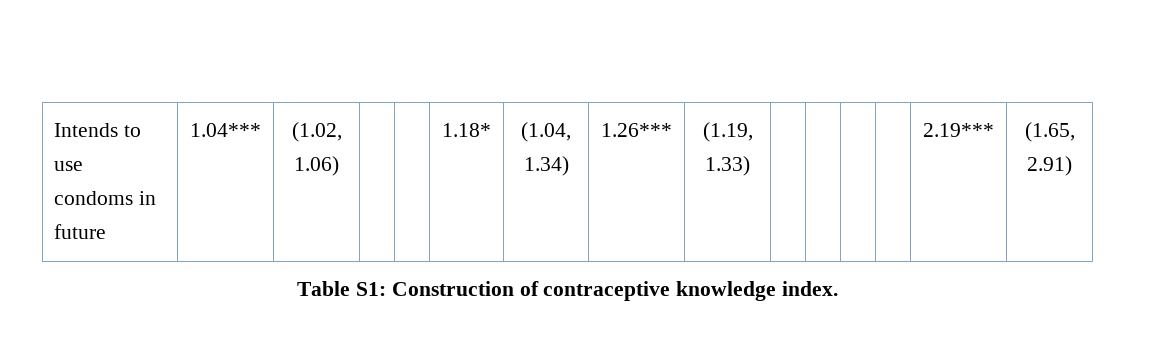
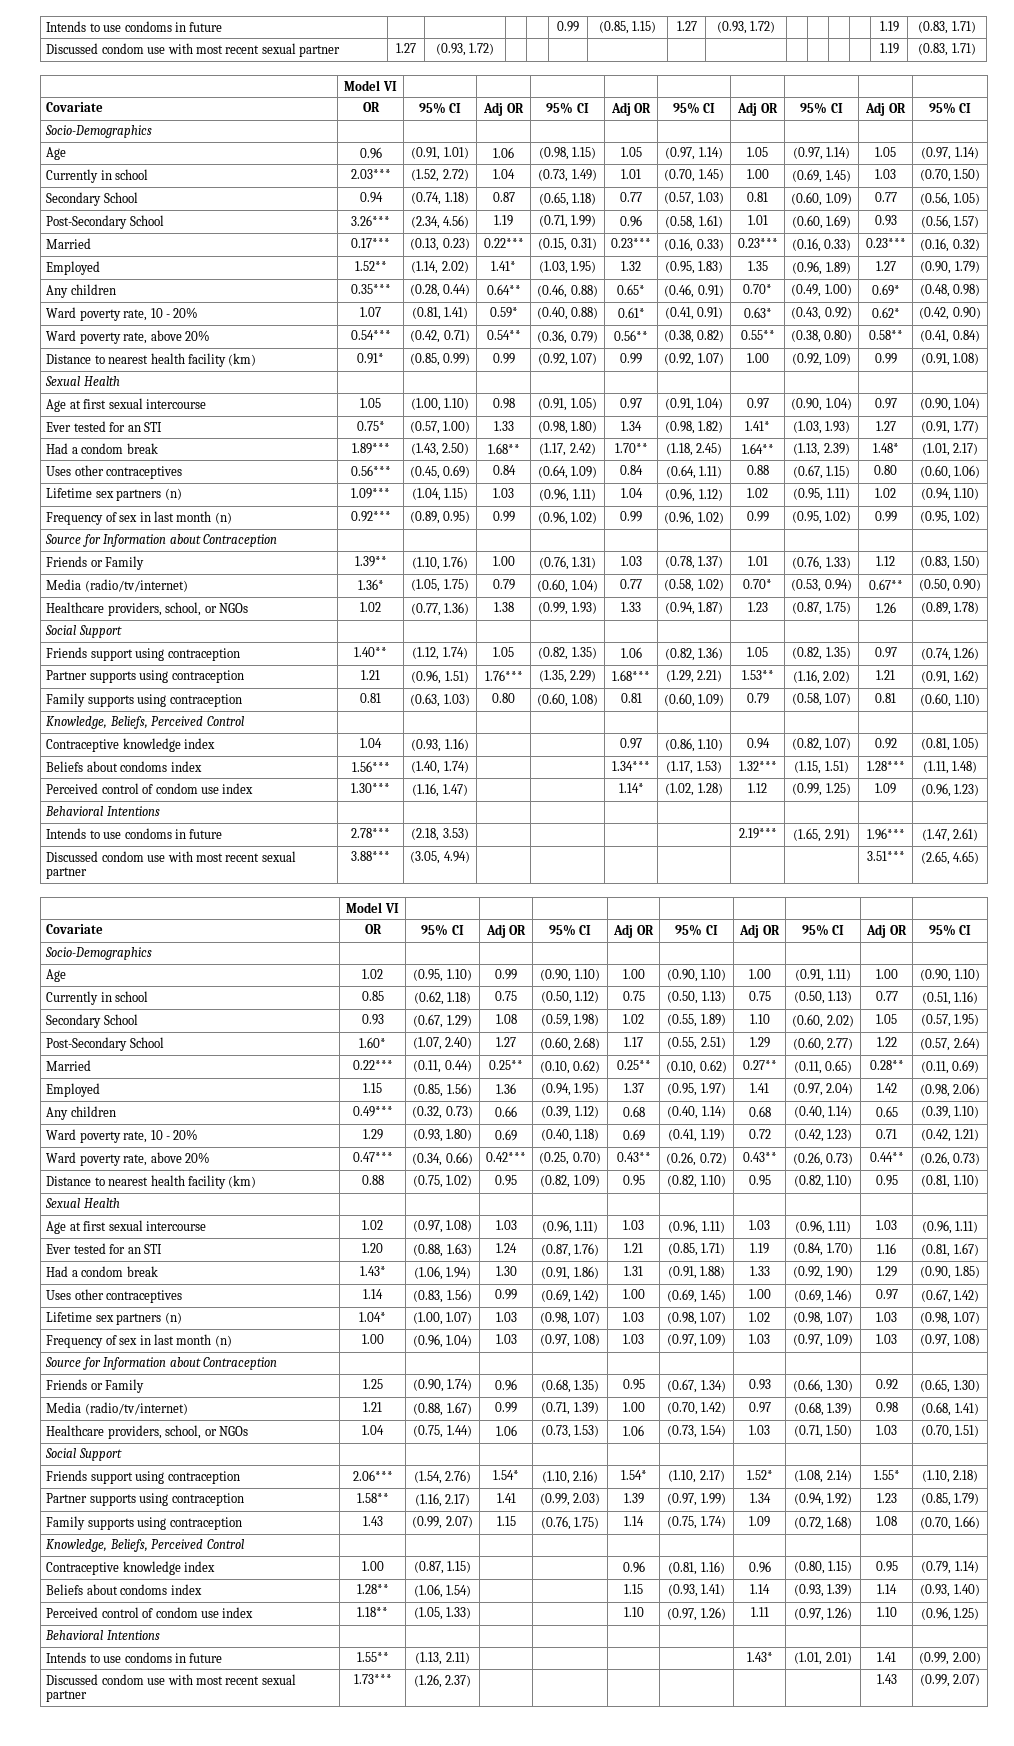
[54,123,141,137] [54,161,84,171] [54,191,156,205] [54,224,107,239] [190,123,261,137] [291,122,342,142] [294,156,339,176] [442,123,491,137] [521,122,571,142] [523,156,569,176] [601,123,672,137] [702,122,753,142] [705,156,750,176] [923,123,994,137] [1024,122,1075,142] [1027,156,1072,176] [297,281,838,301] Intends to use condoms in future | 1.04*** | (1.02, 1.06) | | | 1.18* | (1.04, 1.34) | 1.26*** | (1.19, 1.33) | | | | | 2.19*** | (1.65, 2.91) // Table S1: Construction of contraceptive knowledge index. -> [46,21,223,32] [557,21,579,32] [598,21,657,34] [676,21,697,31] [716,21,776,34] [879,21,899,32] [918,21,976,34] [46,43,341,57] [396,43,416,53] [435,43,495,56] [879,43,899,54] [918,43,976,56] [344,80,397,91] [46,102,104,112] [362,102,380,112] [418,102,462,114] [483,102,524,116] [546,102,589,114] [610,102,652,116] [672,102,716,114] [737,102,778,116] [800,102,843,114] [865,102,906,116] [928,102,972,114] [45,125,153,138] [46,147,67,160] [359,147,382,159] [411,147,469,160] [493,147,514,158] [538,147,597,160] [620,147,642,157] [665,147,723,160] [747,147,768,157] [792,147,851,160] [875,147,896,157] [921,147,979,160] [46,169,149,183] [350,169,391,179] [411,169,469,182] [493,169,515,179] [538,169,597,182] [621,169,641,179] [664,169,724,182] [746,169,769,179] [792,169,851,183] [875,169,896,179] [919,169,981,182] [46,192,138,206] [359,192,383,203] [411,192,469,205] [492,192,515,202] [538,192,597,206] [620,192,642,202] [664,192,724,205] [747,192,768,202] [791,192,852,206] [874,192,897,202] [920,192,980,206] [46,215,164,229] [351,215,390,226] [410,215,470,229] [494,215,513,226] [538,215,597,228] [620,215,642,227] [665,215,723,229] [747,215,768,225] [791,215,852,229] [874,215,897,226] [920,215,980,229] [46,238,92,249] [351,238,390,248] [410,238,470,251] [483,238,524,248] [538,238,597,251] [611,238,651,248] [664,238,724,252] [737,238,778,248] [791,238,852,252] [865,238,906,248] [920,238,980,252] [46,261,101,275] [354,261,387,271] [411,261,469,274] [491,261,516,271] [538,261,597,274] [621,261,641,271] [664,261,724,274] [747,261,768,271] [792,261,851,275] [875,261,896,271] [920,261,980,274] [46,284,116,298] [350,284,391,294] [409,284,471,297] [486,284,521,295] [537,284,598,298] [617,284,645,295] [664,284,724,298] [743,284,772,294] [791,284,852,297] [871,284,900,296] [919,284,981,297] [46,307,199,321] [360,307,381,317] [411,307,469,320] [489,307,518,318] [536,307,599,320] [617,307,645,318] [664,307,724,320] [743,307,772,318] [791,307,852,320] [871,307,900,318] [919,307,981,320] [46,330,210,344] [350,330,391,340] [410,330,470,343] [486,330,521,340] [537,330,598,344] [614,330,648,341] [663,330,725,343] [740,330,775,340] [790,330,853,343] [868,330,903,340] [920,330,980,343] [46,353,257,367] [357,353,384,364] [409,353,471,366] [492,353,515,364] [537,353,598,366] [620,353,642,364] [664,353,724,366] [746,353,769,363] [791,353,852,366] [874,353,897,364] [920,353,980,366] [45,376,120,386] [46,398,206,412] [360,398,381,408] [410,398,470,411] [492,398,515,409] [538,398,597,411] [620,398,642,409] [664,398,724,411] [746,398,769,409] [791,398,852,411] [874,398,897,409] [919,398,981,411] [46,421,162,432] [356,421,385,431] [409,421,471,434] [493,421,514,431] [537,421,598,434] [621,421,642,431] [664,421,724,434] [745,421,770,431] [792,421,851,434] [875,421,896,431] [921,421,979,434] [46,443,158,454] [351,443,390,454] [410,443,470,456] [487,443,520,454] [539,443,596,456] [614,443,648,453] [665,443,723,456] [741,443,774,454] [793,443,850,456] [872,443,899,453] [921,443,979,456] [46,465,183,479] [350,465,391,476] [409,465,471,479] [492,465,516,475] [537,465,598,479] [620,465,643,475] [665,465,723,479] [746,465,769,475] [792,465,851,479] [874,465,897,475] [919,465,981,479] [46,488,182,501] [351,488,390,499] [411,488,469,501] [493,488,514,498] [539,488,596,502] [620,488,643,498] [665,488,723,502] [747,488,768,498] [793,488,850,501] [875,488,896,498] [920,488,980,501] [46,511,232,525] [350,511,391,522] [409,511,471,524] [492,511,515,522] [537,511,598,525] [620,511,642,522] [664,511,724,525] [746,511,769,522] [791,511,852,524] [874,511,897,522] [920,511,980,524] [45,534,277,547] [46,556,145,570] [354,556,387,567] [411,556,469,570] [492,556,515,566] [538,556,597,570] [620,556,642,566] [664,556,724,569] [747,556,768,566] [792,556,851,570] [876,556,895,566] [920,556,980,569] [46,579,188,592] [357,579,384,590] [411,579,469,592] [492,579,515,590] [537,579,598,593] [620,579,642,589] [664,579,724,592] [743,579,772,589] [791,579,852,592] [868,579,903,590] [918,579,982,592] [46,602,248,616] [360,602,381,612] [410,602,470,616] [493,602,514,612] [538,602,597,615] [621,602,641,612] [664,602,724,615] [747,602,768,612] [792,602,851,615] [875,602,896,613] [920,602,980,615] [45,625,122,638] [46,647,240,661] [354,647,387,657] [412,647,468,660] [493,647,514,657] [538,647,597,660] [620,647,642,658] [664,647,724,661] [747,647,768,657] [792,647,851,660] [874,647,897,658] [920,647,980,661] [46,670,244,683] [361,670,380,680] [411,670,469,684] [484,670,523,681] [538,670,597,683] [612,670,650,681] [665,670,723,683] [741,670,774,680] [792,670,851,684] [876,670,895,680] [921,670,979,684] [46,693,242,707] [360,693,381,703] [410,693,470,707] [492,693,515,703] [537,693,598,707] [620,693,642,703] [663,693,725,707] [746,693,769,704] [791,693,852,706] [875,693,896,703] [920,693,980,707] [46,716,244,729] [46,738,216,752] [360,738,382,748] [411,738,469,752] [620,738,642,749] [664,738,724,752] [746,738,770,749] [791,738,852,751] [874,738,897,749] [920,738,980,751] [46,761,202,772] [351,761,390,772] [411,761,469,774] [612,761,650,771] [666,761,722,774] [738,761,777,771] [794,761,849,774] [866,761,905,771] [922,761,978,774] [46,783,254,794] [351,783,390,793] [412,783,468,797] [618,783,644,793] [665,783,723,796] [748,783,767,793] [792,783,851,796] [875,783,896,794] [920,783,980,797] [45,806,160,816] [46,828,223,839] [351,828,390,838] [411,828,469,841] [738,828,777,839] [793,828,850,842] [866,828,905,840] [921,828,979,842] [46,851,296,862] [46,867,88,879] [351,851,390,861] [410,851,470,864] [866,851,905,861] [920,851,980,865] [346,902,399,913] [46,924,104,934] [364,924,382,934] [421,924,464,936] [485,924,527,938] [548,924,592,936] [613,924,654,938] [675,924,718,936] [739,924,780,938] [801,924,845,936] [866,924,907,938] [928,924,972,936] [45,947,153,960] [46,969,67,982] [362,969,383,979] [413,969,472,982] [495,969,517,980] [540,969,600,982] [622,969,645,979] [666,969,727,982] [748,969,771,979] [795,969,851,982] [875,969,898,979] [920,969,980,982] [46,991,149,1005] [361,991,384,1001] [413,991,472,1005] [495,991,517,1001] [540,991,600,1004] [622,991,645,1001] [667,991,726,1004] [748,991,771,1001] [793,991,853,1004] [875,991,898,1001] [921,991,979,1005] [46,1014,138,1028] [361,1014,384,1025] [413,1014,472,1028] [495,1014,517,1024] [540,1014,600,1027] [623,1014,644,1024] [667,1014,726,1027] [749,1014,770,1024] [792,1014,854,1028] [876,1014,897,1024] [920,1014,980,1027] [46,1037,164,1051] [359,1037,386,1048] [412,1037,473,1050] [496,1037,516,1047] [539,1037,601,1051] [624,1037,643,1047] [667,1037,726,1050] [749,1037,770,1048] [792,1037,854,1051] [876,1037,897,1047] [920,1037,980,1051] [46,1060,92,1071] [352,1060,393,1070] [413,1060,472,1073] [489,1060,523,1070] [539,1060,601,1074] [616,1060,651,1070] [666,1060,727,1074] [742,1060,777,1070] [793,1060,853,1074] [869,1060,904,1070] [920,1060,980,1074] [46,1083,101,1097] [363,1083,382,1093] [413,1083,472,1097] [496,1083,516,1094] [540,1083,600,1096] [623,1083,644,1093] [667,1083,726,1096] [750,1083,769,1093] [792,1083,854,1096] [876,1083,897,1093] [919,1083,981,1097] [46,1106,116,1120] [352,1106,393,1117] [412,1106,473,1119] [495,1106,517,1117] [541,1106,599,1119] [622,1106,645,1117] [667,1106,726,1119] [748,1106,771,1117] [793,1106,853,1119] [875,1106,898,1117] [920,1106,980,1119] [46,1129,199,1143] [362,1129,383,1140] [412,1129,473,1142] [495,1129,517,1141] [540,1129,600,1142] [622,1129,645,1141] [668,1129,725,1142] [748,1129,771,1139] [793,1129,853,1142] [876,1129,897,1139] [921,1129,979,1142] [46,1152,210,1166] [352,1152,393,1162] [412,1152,473,1166] [486,1152,526,1162] [539,1152,601,1165] [616,1152,651,1162] [666,1152,727,1166] [742,1152,777,1162] [792,1152,854,1166] [869,1152,904,1162] [919,1152,981,1166] [46,1175,257,1189] [361,1175,384,1185] [412,1175,473,1188] [495,1175,517,1186] [540,1175,600,1188] [622,1175,645,1186] [667,1175,726,1188] [748,1175,771,1186] [793,1175,853,1188] [875,1175,898,1186] [921,1175,979,1188] [45,1198,120,1208] [46,1220,206,1234] [362,1220,383,1230] [412,1220,473,1233] [495,1220,517,1230] [541,1220,599,1234] [623,1220,644,1230] [668,1220,725,1234] [749,1220,770,1230] [794,1220,852,1234] [876,1220,897,1230] [921,1220,979,1234] [46,1243,162,1254] [362,1243,383,1253] [413,1243,472,1257] [496,1243,517,1253] [540,1243,600,1257] [624,1243,643,1253] [667,1243,726,1256] [750,1243,769,1254] [793,1243,853,1256] [877,1243,896,1254] [921,1243,979,1257] [46,1266,158,1277] [359,1266,386,1276] [413,1266,472,1280] [495,1266,517,1276] [541,1266,599,1280] [624,1266,643,1276] [667,1266,726,1279] [749,1266,770,1276] [793,1266,853,1279] [876,1266,897,1277] [920,1266,980,1279] [46,1289,183,1303] [363,1289,383,1299] [413,1289,472,1303] [495,1289,517,1300] [540,1289,600,1303] [622,1289,645,1299] [667,1289,726,1303] [748,1289,771,1299] [793,1289,853,1303] [875,1289,898,1300] [920,1289,980,1303] [46,1312,182,1325] [359,1312,386,1322] [412,1312,473,1325] [495,1312,517,1322] [540,1312,600,1325] [623,1312,644,1322] [666,1312,727,1325] [749,1312,770,1322] [793,1312,853,1325] [876,1312,897,1322] [920,1312,980,1325] [46,1334,232,1348] [361,1334,384,1344] [412,1334,473,1348] [495,1334,517,1344] [540,1334,600,1347] [623,1334,644,1344] [666,1334,727,1347] [749,1334,770,1344] [793,1334,853,1347] [876,1334,897,1344] [920,1334,980,1347] [45,1357,277,1370] [46,1379,145,1393] [362,1379,383,1389] [412,1379,473,1392] [495,1379,517,1391] [540,1379,600,1393] [622,1379,645,1390] [667,1379,726,1393] [748,1379,771,1390] [793,1379,853,1393] [875,1379,898,1390] [920,1379,980,1393] [46,1402,188,1415] [363,1402,382,1412] [413,1402,472,1416] [495,1402,517,1413] [541,1402,599,1415] [622,1402,645,1412] [666,1402,727,1415] [748,1402,771,1413] [793,1402,853,1416] [875,1402,898,1413] [921,1402,979,1416] [46,1425,248,1439] [362,1425,384,1435] [413,1425,472,1438] [495,1425,517,1436] [540,1425,600,1438] [623,1425,644,1436] [667,1425,726,1438] [749,1425,770,1435] [793,1425,853,1438] [876,1425,897,1435] [920,1425,980,1438] [45,1448,122,1461] [46,1470,240,1484] [352,1470,393,1481] [413,1470,472,1484] [493,1470,519,1480] [541,1470,599,1484] [620,1470,647,1480] [668,1470,725,1483] [746,1470,773,1480] [794,1470,852,1483] [873,1470,900,1480] [921,1470,979,1483] [46,1493,244,1506] [356,1493,389,1503] [414,1493,471,1507] [496,1493,516,1503] [539,1493,601,1506] [623,1493,644,1504] [667,1493,726,1506] [749,1493,771,1503] [793,1493,853,1506] [876,1493,897,1503] [920,1493,980,1506] [46,1516,242,1530] [362,1516,383,1526] [412,1516,473,1529] [496,1516,516,1526] [540,1516,600,1530] [624,1516,644,1526] [667,1516,726,1529] [749,1516,770,1527] [793,1516,853,1530] [876,1516,897,1526] [920,1516,980,1530] [46,1539,244,1552] [46,1561,216,1575] [361,1561,384,1571] [413,1561,472,1574] [622,1561,645,1573] [668,1561,725,1575] [748,1561,771,1573] [793,1561,853,1574] [875,1561,898,1572] [921,1561,979,1574] [46,1584,202,1595] [356,1584,389,1594] [413,1584,472,1598] [624,1584,643,1594] [667,1584,726,1597] [750,1584,770,1594] [793,1584,853,1597] [877,1584,897,1594] [920,1584,980,1597] [46,1607,254,1618] [357,1607,388,1617] [413,1607,472,1620] [623,1607,644,1617] [667,1607,726,1621] [750,1607,769,1617] [793,1607,853,1621] [876,1607,897,1617] [920,1607,980,1621] [45,1630,160,1640] [46,1652,223,1663] [356,1652,389,1662] [415,1652,470,1665] [746,1652,773,1662] [794,1652,852,1665] [877,1652,896,1662] [919,1652,981,1665] [46,1674,296,1685] [46,1690,88,1702] [353,1674,392,1684] [413,1674,472,1688] [876,1674,897,1684] [919,1674,981,1687] Intends to use condoms in future | | | | | 0.99 | (0.85, 1.15) | 1.27 | (0.93, 1.72) | | | | | 1.19 | (0.83, 1.71) // Discussed condom use with most recent sexual partner | 1.27 | (0.93, 1.72) | | | | | | | | | | | 1.19 | (0.83, 1.71) // | Model VI | | | | | | | | | // Covariate | OR | 95% CI | Adj OR | 95% CI | Adj OR | 95% CI | Adj OR | 95% CI | Adj OR | 95% CI // Socio-Demographics | | | | | | | | | | // Age | 0.96 | (0.91, 1.01) | 1.06 | (0.98, 1.15) | 1.05 | (0.97, 1.14) | 1.05 | (0.97, 1.14) | 1.05 | (0.97, 1.14) // Currently in school | 2.03*** | (1.52, 2.72) | 1.04 | (0.73, 1.49) | 1.01 | (0.70, 1.45) | 1.00 | (0.69, 1.45) | 1.03 | (0.70, 1.50) // Secondary School | 0.94 | (0.74, 1.18) | 0.87 | (0.65, 1.18) | 0.77 | (0.57, 1.03) | 0.81 | (0.60, 1.09) | 0.77 | (0.56, 1.05) // Post-Secondary School | 3.26*** | (2.34, 4.56) | 1.19 | (0.71, 1.99) | 0.96 | (0.58, 1.61) | 1.01 | (0.60, 1.69) | 0.93 | (0.56, 1.57) // Married | 0.17*** | (0.13, 0.23) | 0.22*** | (0.15, 0.31) | 0.23*** | (0.16, 0.33) | 0.23*** | (0.16, 0.33) | 0.23*** | (0.16, 0.32) // Employed | 1.52** | (1.14, 2.02) | 1.41* | (1.03, 1.95) | 1.32 | (0.95, 1.83) | 1.35 | (0.96, 1.89) | 1.27 | (0.90, 1.79) // Any children | 0.35*** | (0.28, 0.44) | 0.64** | (0.46, 0.88) | 0.65* | (0.46, 0.91) | 0.70* | (0.49, 1.00) | 0.69* | (0.48, 0.98) // Ward poverty rate, 10 - 20% | 1.07 | (0.81, 1.41) | 0.59* | (0.40, 0.88) | 0.61* | (0.41, 0.91) | 0.63* | (0.43, 0.92) | 0.62* | (0.42, 0.90) // Ward poverty rate, above 20% | 0.54*** | (0.42, 0.71) | 0.54** | (0.36, 0.79) | 0.56** | (0.38, 0.82) | 0.55** | (0.38, 0.80) | 0.58** | (0.41, 0.84) // Distance to nearest health facility (km) | 0.91* | (0.85, 0.99) | 0.99 | (0.92, 1.07) | 0.99 | (0.92, 1.07) | 1.00 | (0.92, 1.09) | 0.99 | (0.91, 1.08) // Sexual Health | | | | | | | | | | // Age at first sexual intercourse | 1.05 | (1.00, 1.10) | 0.98 | (0.91, 1.05) | 0.97 | (0.91, 1.04) | 0.97 | (0.90, 1.04) | 0.97 | (0.90, 1.04) // Ever tested for an STI | 0.75* | (0.57, 1.00) | 1.33 | (0.98, 1.80) | 1.34 | (0.98, 1.82) | 1.41* | (1.03, 1.93) | 1.27 | (0.91, 1.77) // Had a condom break | 1.89*** | (1.43, 2.50) | 1.68** | (1.17, 2.42) | 1.70** | (1.18, 2.45) | 1.64** | (1.13, 2.39) | 1.48* | (1.01, 2.17) // Uses other contraceptives | 0.56*** | (0.45, 0.69) | 0.84 | (0.64, 1.09) | 0.84 | (0.64, 1.11) | 0.88 | (0.67, 1.15) | 0.80 | (0.60, 1.06) // Lifetime sex partners (n) | 1.09*** | (1.04, 1.15) | 1.03 | (0.96, 1.11) | 1.04 | (0.96, 1.12) | 1.02 | (0.95, 1.11) | 1.02 | (0.94, 1.10) // Frequency of sex in last month (n) | 0.92*** | (0.89, 0.95) | 0.99 | (0.96, 1.02) | 0.99 | (0.96, 1.02) | 0.99 | (0.95, 1.02) | 0.99 | (0.95, 1.02) // Source for Information about Contraception | | | | | | | | | | // Friends or Family | 1.39** | (1.10, 1.76) | 1.00 | (0.76, 1.31) | 1.03 | (0.78, 1.37) | 1.01 | (0.76, 1.33) | 1.12 | (0.83, 1.50) // Media (radio/tv/internet) | 1.36* | (1.05, 1.75) | 0.79 | (0.60, 1.04) | 0.77 | (0.58, 1.02) | 0.70* | (0.53, 0.94) | 0.67** | (0.50, 0.90) // Healthcare providers, school, or NGOs | 1.02 | (0.77, 1.36) | 1.38 | (0.99, 1.93) | 1.33 | (0.94, 1.87) | 1.23 | (0.87, 1.75) | 1.26 | (0.89, 1.78) // Social Support | | | | | | | | | | // Friends support using contraception | 1.40** | (1.12, 1.74) | 1.05 | (0.82, 1.35) | 1.06 | (0.82, 1.36) | 1.05 | (0.82, 1.35) | 0.97 | (0.74, 1.26) // Partner supports using contraception | 1.21 | (0.96, 1.51) | 1.76*** | (1.35, 2.29) | 1.68*** | (1.29, 2.21) | 1.53** | (1.16, 2.02) | 1.21 | (0.91, 1.62) // Family supports using contraception | 0.81 | (0.63, 1.03) | 0.80 | (0.60, 1.08) | 0.81 | (0.60, 1.09) | 0.79 | (0.58, 1.07) | 0.81 | (0.60, 1.10) // Knowledge, Beliefs, Perceived Control | | | | | | | | | | // Contraceptive knowledge index | 1.04 | (0.93, 1.16) | | | 0.97 | (0.86, 1.10) | 0.94 | (0.82, 1.07) | 0.92 | (0.81, 1.05) // Beliefs about condoms index | 1.56*** | (1.40, 1.74) | | | 1.34*** | (1.17, 1.53) | 1.32*** | (1.15, 1.51) | 1.28*** | (1.11, 1.48) // Perceived control of condom use index | 1.30*** | (1.16, 1.47) | | | 1.14* | (1.02, 1.28) | 1.12 | (0.99, 1.25) | 1.09 | (0.96, 1.23) // Behavioral Intentions | | | | | | | | | | // Intends to use condoms in future | 2.78*** | (2.18, 3.53) | | | | | 2.19*** | (1.65, 2.91) | 1.96*** | (1.47, 2.61) // Discussed condom use with most recent sexual partner | 3.88*** | (3.05, 4.94) | | | | | | | 3.51*** | (2.65, 4.65) // | Model VI | | | | | | | | | // Covariate | OR | 95% CI | Adj OR | 95% CI | Adj OR | 95% CI | Adj OR | 95% CI | Adj OR | 95% CI // Socio-Demographics | | | | | | | | | | // Age | 1.02 | (0.95, 1.10) | 0.99 | (0.90, 1.10) | 1.00 | (0.90, 1.10) | 1.00 | (0.91, 1.11) | 1.00 | (0.90, 1.10) // Currently in school | 0.85 | (0.62, 1.18) | 0.75 | (0.50, 1.12) | 0.75 | (0.50, 1.13) | 0.75 | (0.50, 1.13) | 0.77 | (0.51, 1.16) // Secondary School | 0.93 | (0.67, 1.29) | 1.08 | (0.59, 1.98) | 1.02 | (0.55, 1.89) | 1.10 | (0.60, 2.02) | 1.05 | (0.57, 1.95) // Post-Secondary School | 1.60* | (1.07, 2.40) | 1.27 | (0.60, 2.68) | 1.17 | (0.55, 2.51) | 1.29 | (0.60, 2.77) | 1.22 | (0.57, 2.64) // Married | 0.22*** | (0.11, 0.44) | 0.25** | (0.10, 0.62) | 0.25** | (0.10, 0.62) | 0.27** | (0.11, 0.65) | 0.28** | (0.11, 0.69) // Employed | 1.15 | (0.85, 1.56) | 1.36 | (0.94, 1.95) | 1.37 | (0.95, 1.97) | 1.41 | (0.97, 2.04) | 1.42 | (0.98, 2.06) // Any children | 0.49*** | (0.32, 0.73) | 0.66 | (0.39, 1.12) | 0.68 | (0.40, 1.14) | 0.68 | (0.40, 1.14) | 0.65 | (0.39, 1.10) // Ward poverty rate, 10 - 20% | 1.29 | (0.93, 1.80) | 0.69 | (0.40, 1.18) | 0.69 | (0.41, 1.19) | 0.72 | (0.42, 1.23) | 0.71 | (0.42, 1.21) // Ward poverty rate, above 20% | 0.47*** | (0.34, 0.66) | 0.42*** | (0.25, 0.70) | 0.43** | (0.26, 0.72) | 0.43** | (0.26, 0.73) | 0.44** | (0.26, 0.73) // Distance to nearest health facility (km) | 0.88 | (0.75, 1.02) | 0.95 | (0.82, 1.09) | 0.95 | (0.82, 1.10) | 0.95 | (0.82, 1.10) | 0.95 | (0.81, 1.10) // Sexual Health | | | | | | | | | | // Age at first sexual intercourse | 1.02 | (0.97, 1.08) | 1.03 | (0.96, 1.11) | 1.03 | (0.96, 1.11) | 1.03 | (0.96, 1.11) | 1.03 | (0.96, 1.11) // Ever tested for an STI | 1.20 | (0.88, 1.63) | 1.24 | (0.87, 1.76) | 1.21 | (0.85, 1.71) | 1.19 | (0.84, 1.70) | 1.16 | (0.81, 1.67) // Had a condom break | 1.43* | (1.06, 1.94) | 1.30 | (0.91, 1.86) | 1.31 | (0.91, 1.88) | 1.33 | (0.92, 1.90) | 1.29 | (0.90, 1.85) // Uses other contraceptives | 1.14 | (0.83, 1.56) | 0.99 | (0.69, 1.42) | 1.00 | (0.69, 1.45) | 1.00 | (0.69, 1.46) | 0.97 | (0.67, 1.42) // Lifetime sex partners (n) | 1.04* | (1.00, 1.07) | 1.03 | (0.98, 1.07) | 1.03 | (0.98, 1.07) | 1.02 | (0.98, 1.07) | 1.03 | (0.98, 1.07) // Frequency of sex in last month (n) | 1.00 | (0.96, 1.04) | 1.03 | (0.97, 1.08) | 1.03 | (0.97, 1.09) | 1.03 | (0.97, 1.09) | 1.03 | (0.97, 1.08) // Source for Information about Contraception | | | | | | | | | | // Friends or Family | 1.25 | (0.90, 1.74) | 0.96 | (0.68, 1.35) | 0.95 | (0.67, 1.34) | 0.93 | (0.66, 1.30) | 0.92 | (0.65, 1.30) // Media (radio/tv/internet) | 1.21 | (0.88, 1.67) | 0.99 | (0.71, 1.39) | 1.00 | (0.70, 1.42) | 0.97 | (0.68, 1.39) | 0.98 | (0.68, 1.41) // Healthcare providers, school, or NGOs | 1.04 | (0.75, 1.44) | 1.06 | (0.73, 1.53) | 1.06 | (0.73, 1.54) | 1.03 | (0.71, 1.50) | 1.03 | (0.70, 1.51) // Social Support | | | | | | | | | | // Friends support using contraception | 2.06*** | (1.54, 2.76) | 1.54* | (1.10, 2.16) | 1.54* | (1.10, 2.17) | 1.52* | (1.08, 2.14) | 1.55* | (1.10, 2.18) // Partner supports using contraception | 1.58** | (1.16, 2.17) | 1.41 | (0.99, 2.03) | 1.39 | (0.97, 1.99) | 1.34 | (0.94, 1.92) | 1.23 | (0.85, 1.79) // Family supports using contraception | 1.43 | (0.99, 2.07) | 1.15 | (0.76, 1.75) | 1.14 | (0.75, 1.74) | 1.09 | (0.72, 1.68) | 1.08 | (0.70, 1.66) // Knowledge, Beliefs, Perceived Control | | | | | | | | | | // Contraceptive knowledge index | 1.00 | (0.87, 1.15) | | | 0.96 | (0.81, 1.16) | 0.96 | (0.80, 1.15) | 0.95 | (0.79, 1.14) // Beliefs about condoms index | 1.28** | (1.06, 1.54) | | | 1.15 | (0.93, 1.41) | 1.14 | (0.93, 1.39) | 1.14 | (0.93, 1.40) // Perceived control of condom use index | 1.18** | (1.05, 1.33) | | | 1.10 | (0.97, 1.26) | 1.11 | (0.97, 1.26) | 1.10 | (0.96, 1.25) // Behavioral Intentions | | | | | | | | | | // Intends to use condoms in future | 1.55** | (1.13, 2.11) | | | | | 1.43* | (1.01, 2.01) | 1.41 | (0.99, 2.00) // Discussed condom use with most recent sexual partner | 1.73*** | (1.26, 2.37) | | | | | | | 1.43 | (0.99, 2.07)

